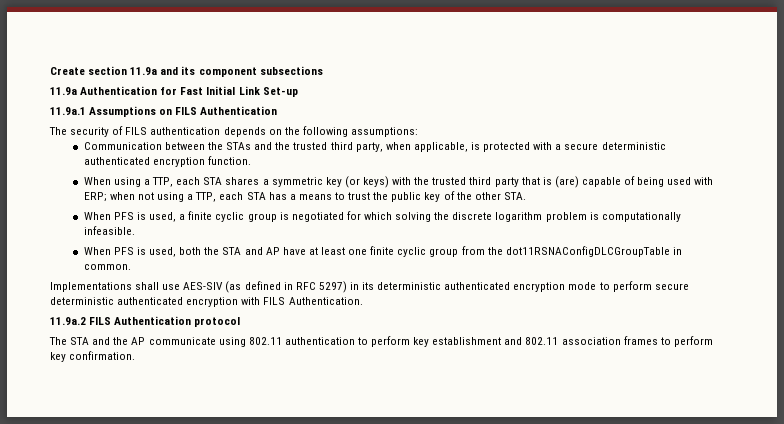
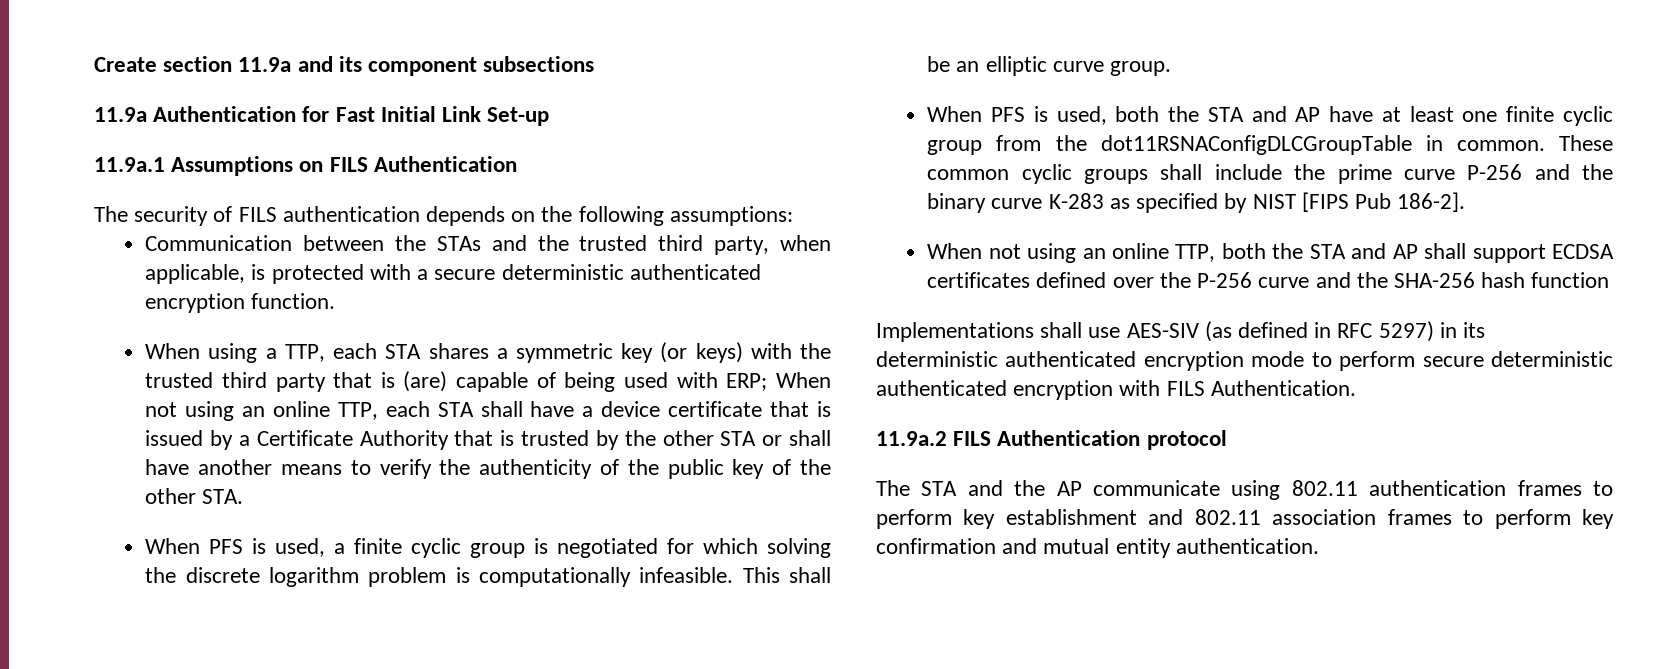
[109,192,371,202] when not using a TTP, each STA has a means to trust -> [776,372,831,388] [145,401,832,421] [145,430,831,450] [145,459,619,479] When not using an online TTP, each STA shall have a device certificate that is issued by a Certificate Authority that is trusted by the other STA or shall have another means to verify the authenticity of
(135, 230) none -> [742,567,831,583] [927,56,1172,76] This shall be an elliptic curve group.
(131, 267) none -> [1559,135,1613,151] [927,164,1613,184] [927,192,1466,213] [927,243,1614,263] [927,272,1610,288] These common cyclic groups shall include the prime curve P-256 and the binary curve K-283 as specified by NIST [FIPS Pub 186-2]. // When not using an online TTP, both the STA and AP shall support ECDSA certificates defined over the P-256 curve and the SHA-256 hash function
(355, 341) none -> [1517,480,1582,496] frames
[69,351,136,360] confirmation. -> [876,538,1319,558] confirmation and mutual entity authentication.

